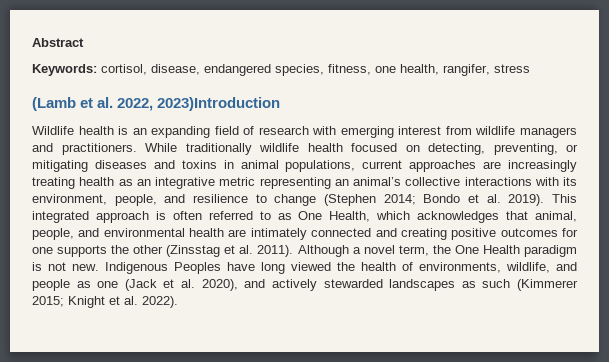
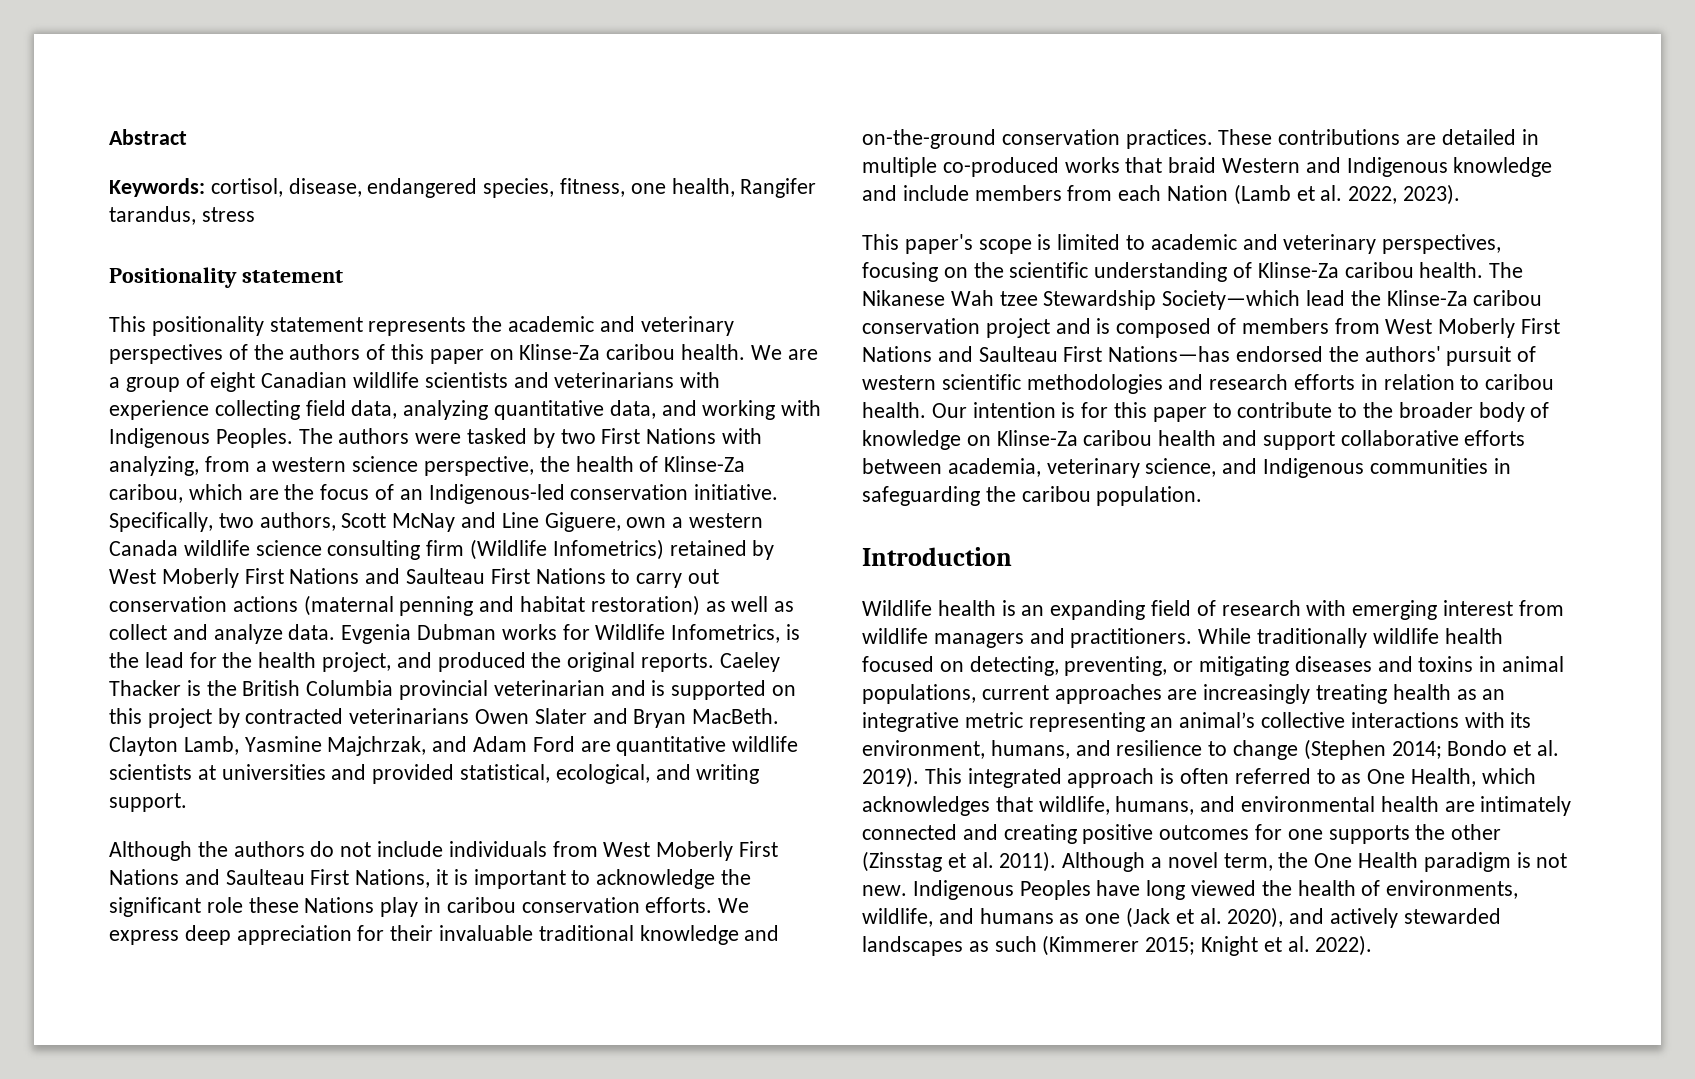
[443,64,490,76] rangifer, -> [740,178,817,198] [109,206,196,225] Rangifer tarandus,
[32,97,281,111] (Lamb et al. 2022, 2023)Introduction -> [109,267,343,288] [109,316,734,336] [109,344,818,364] [109,372,721,392] [109,400,822,420] [109,428,763,448] [109,456,746,476] [109,484,779,504] [109,512,764,532] [109,539,775,560] [109,568,720,588] [109,595,795,616] [109,624,801,644] [109,652,780,672] [109,680,797,700] [109,708,780,728] [109,736,799,756] [109,764,760,784] [109,793,187,812] [109,841,779,861] [109,869,752,889] [109,897,750,917] [109,925,780,945] [862,129,1539,149] [862,157,1553,177] [862,184,1461,205] [862,234,1502,254] [862,262,1524,282] [862,290,1543,310] [862,318,1561,338] [862,346,1537,366] [862,374,1555,394] [862,402,1550,422] [862,430,1526,450] [862,458,1511,478] [862,486,1203,506] [862,547,1012,566] Positionality statement // This positionality statement represents the academic and veterinary perspectives of the authors of this paper on Klinse-Za caribou health. We are a group of eight Canadian wildlife scientists and veterinarians with experience collecting field data, analyzing quantitative data, and working with Indigenous Peoples. The authors were tasked by two First Nations with analyzing, from a western science perspective, the health of Klinse-Za caribou, which are the focus of an Indigenous-led conservation initiative. Specifically, two authors, Scott McNay and Line Giguere, own a western Canada wildlife science consulting firm (Wildlife Infometrics) retained by West Moberly First Nations and Saulteau First Nations to carry out conservation actions (maternal penning and habitat restoration) as well as collect and analyze data. Evgenia Dubman works for Wildlife Infometrics, is the lead for the health project, and produced the original reports. Caeley Thacker is the British Columbia provincial veterinarian and is supported on this project by contracted veterinarians Owen Slater and Bryan MacBeth. Clayton Lamb, Yasmine Majchrzak, and Adam Ford are quantitative wildlife scientists at universities and provided statistical, ecological, and writing support. // Although the authors do not include individuals from West Moberly First Nations and Saulteau First Nations, it is important to acknowledge the significant role these Nations play in caribou conservation efforts. We express deep appreciation for their invaluable traditional knowledge and on-the-ground conservation practices. These contributions are detailed in multiple co-produced works that braid Western and Indigenous knowledge and include members from each Nation (Lamb et al. 2022, 2023). // This paper's scope is limited to academic and veterinary perspectives, focusing on the scientific understanding of Klinse-Za caribou health. The Nikanese Wah tzee Stewardship Society—which lead the Klinse-Za caribou conservation project and is composed of members from West Moberly First Nations and Saulteau First Nations—has endorsed the authors' pursuit of western scientific methodologies and research efforts in relation to caribou health. Our intention is for this paper to contribute to the broader body of knowledge on Klinse-Za caribou health and support collaborative efforts between academia, veterinary science, and Indigenous communities in safeguarding the caribou population. // Introduction
[114,194,157,206] people, -> [990,740,1070,759] humans,
[535,211,577,222] [32,228,74,240] animal, people, -> [1038,796,1195,815] wildlife, humans,
[32,279,70,291] people -> [979,908,1054,924] humans

